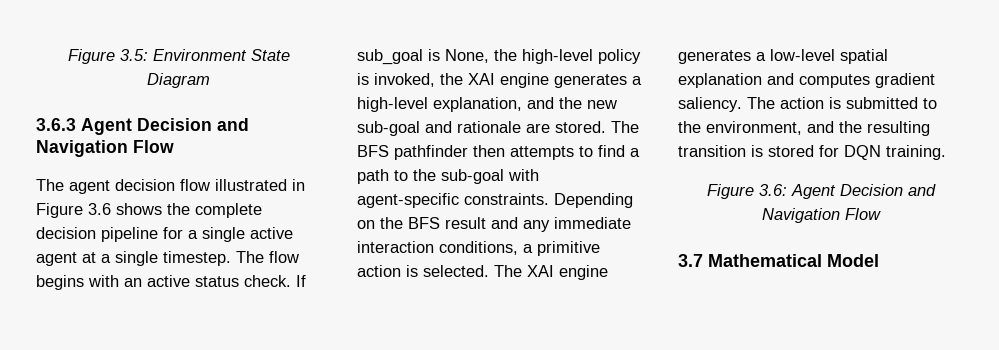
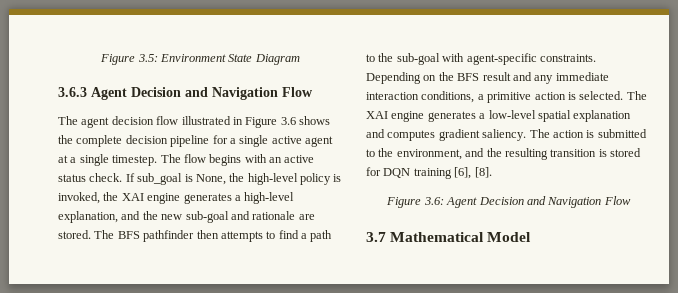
[886,145,946,160] training. -> [413,167,492,179] training [6], [8].

